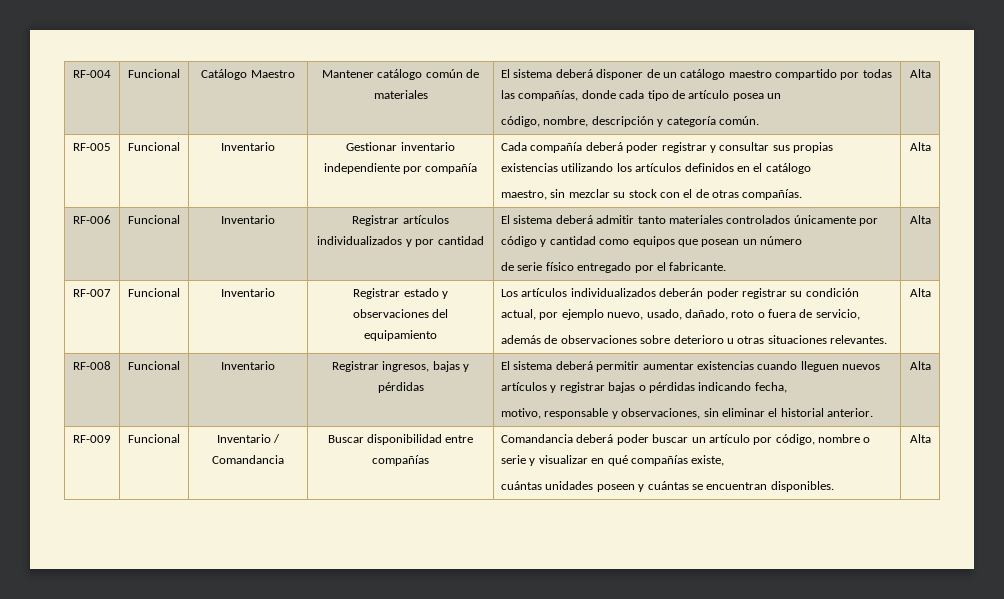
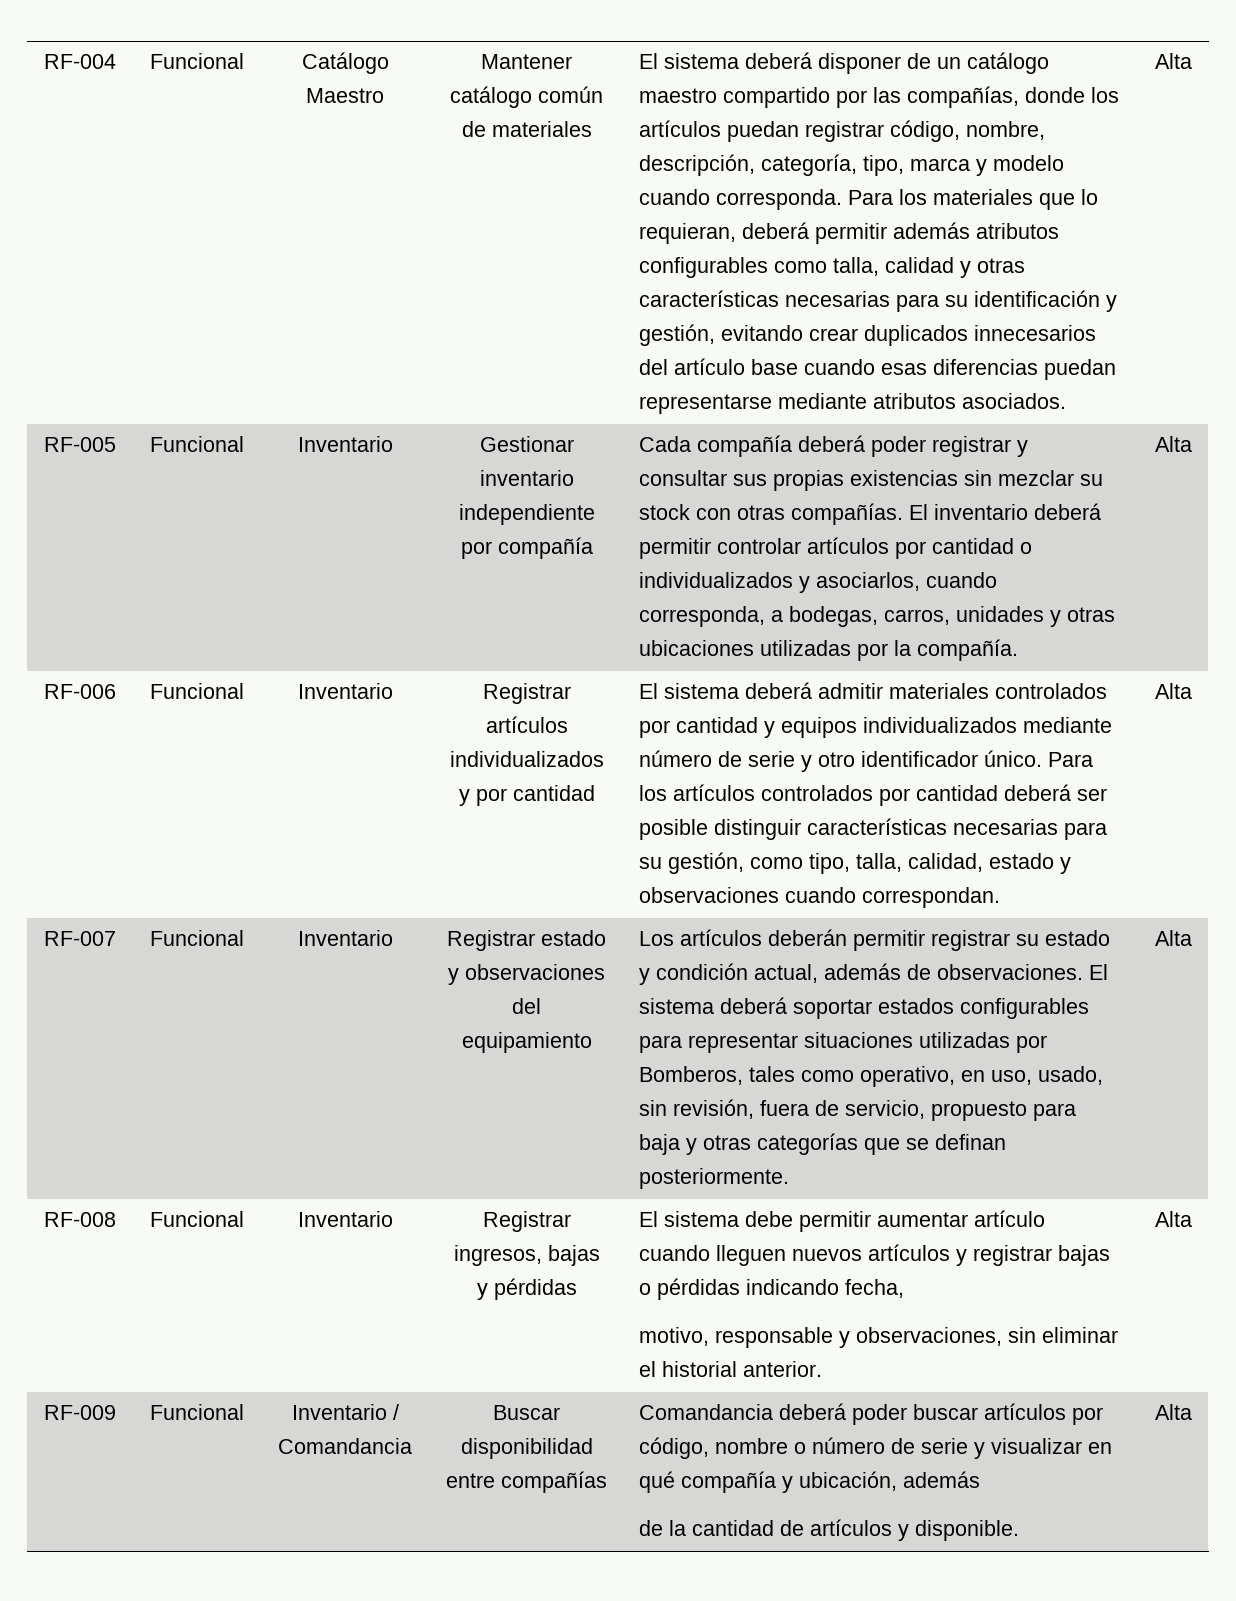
[862,69,892,78] todas -> (868, 99) none
[619,90,782,101] [501,116,759,127] cada tipo de artículo posea un // código, nombre, descripción y categoría común. -> [1091,87,1120,103] [639,120,1046,142] [639,154,1065,176] [639,189,1099,210] [639,222,1060,244] [639,257,1026,278] [639,290,1118,312] [639,324,1097,346] [639,358,1117,380] [639,393,1067,414] los artículos puedan registrar código, nombre, descripción, categoría, tipo, marca y modelo cuando corresponda. Para los materiales que lo requieran, deberá permitir además atributos configurables como talla, calidad y otras características necesarias para su identificación y gestión, evitando crear duplicados innecesarios del artículo base cuando esas diferencias puedan representarse mediante atributos asociados.
[561,163,811,174] [501,190,548,200] utilizando los artículos definidos en el catálogo // maestro, -> (959, 478) none
[683,189,709,198] el de -> (732, 514) none
(803, 194) none -> [909,503,1102,520] [639,537,1033,559] [639,572,998,593] [639,606,1116,627] [639,639,1019,661] El inventario deberá permitir controlar artículos por cantidad o individualizados y asociarlos, cuando corresponda, a bodegas, carros, unidades y otras ubicaciones utilizadas por la compañía.
[637,216,666,224] tanto -> (884, 691) none
[793,215,879,226] [501,236,803,247] [501,262,727,273] únicamente por código y cantidad como equipos que posean un número // de serie físico entregado por el fabricante. -> [639,717,1113,738] [639,750,1094,772] [639,784,1108,806] [639,818,1108,840] [639,852,1072,874] [639,887,1001,908] por cantidad y equipos individualizados mediante número de serie y otro identificador único. Para los artículos controlados por cantidad deberá ser posible distinguir características necesarias para su gestión, como tipo, talla, calidad, estado y observaciones cuando correspondan.
[570,288,859,299] [501,309,860,320] [501,335,888,344] individualizados deberán poder registrar su condición actual, por ejemplo nuevo, usado, dañado, roto o fuera de servicio, // además de observaciones sobre deterioro u otras situaciones relevantes. -> [768,929,1111,951] [639,963,1109,985] [639,997,1090,1019] [639,1032,1048,1053] [639,1066,1104,1087] [639,1099,1077,1121] [639,1133,1007,1155] [639,1168,790,1189] deberán permitir registrar su estado y condición actual, además de observaciones. El sistema deberá soportar estados configurables para representar situaciones utilizadas por Bomberos, tales como operativo, en uso, usado, sin revisión, fuera de servicio, propuesto para baja y otras categorías que se definan posteriormente.
[555,361,593,370] deberá -> [745,1211,794,1227] debe
[696,361,754,370] existencias -> [974,1210,1046,1227] artículo
[691,434,750,443] un artículo -> [984,1403,1067,1420] artículos
(871, 440) none -> [812,1437,916,1454] número de
[630,455,725,466] [501,481,834,492] compañías existe, // cuántas unidades poseen y cuántas se encuentran disponibles. -> [681,1471,981,1493] [639,1519,1020,1541] compañía y ubicación, además // de la cantidad de artículos y disponible.

